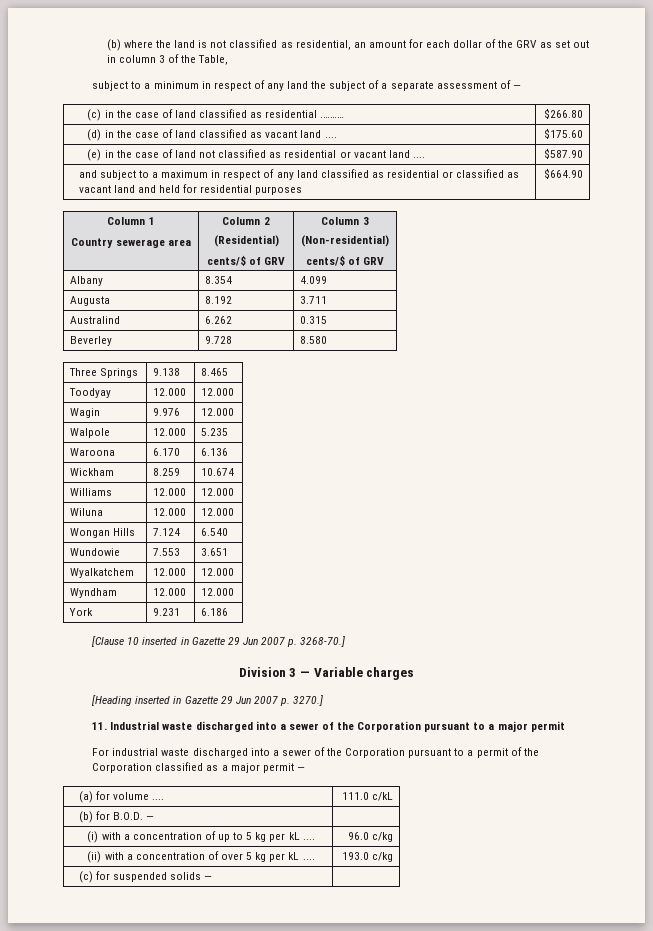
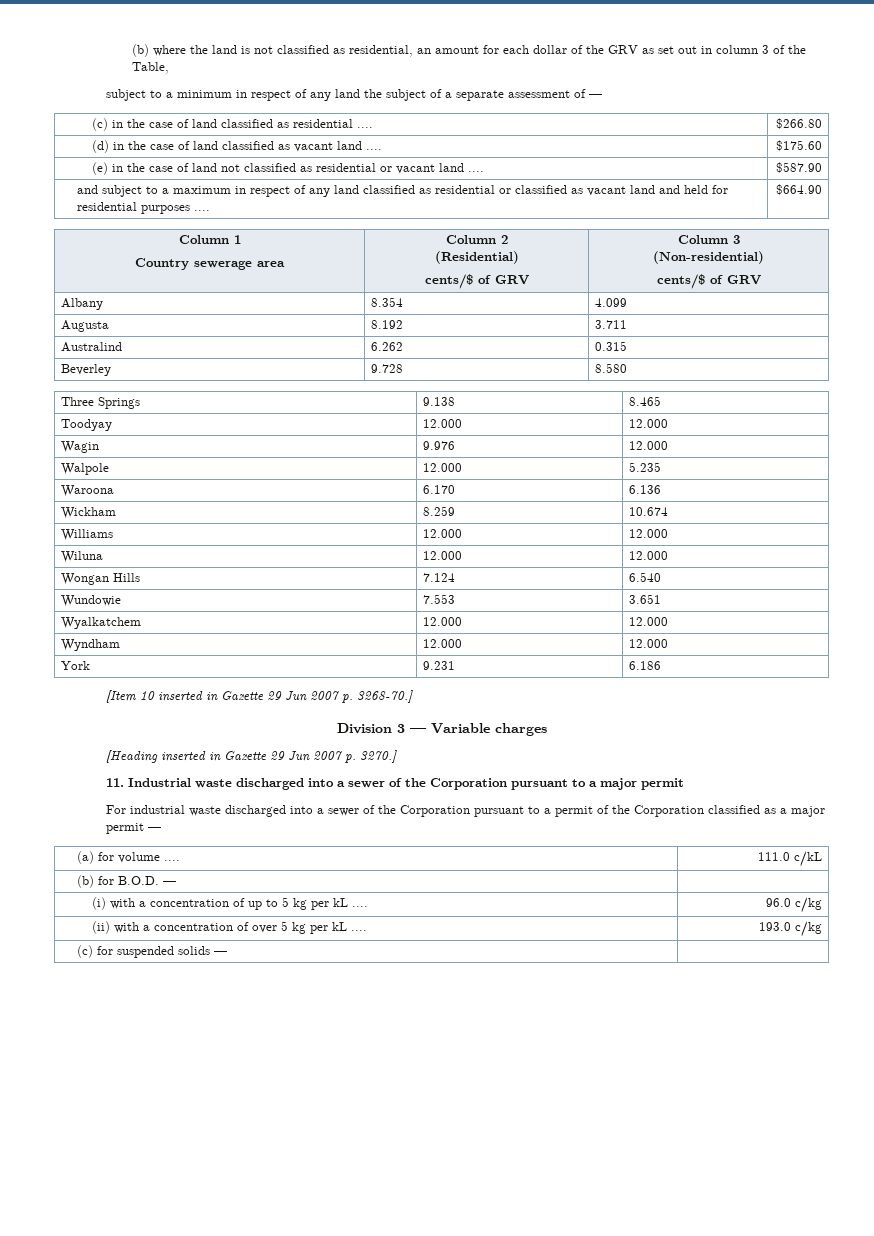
[320,117,345,118] .……… -> [357,127,374,128] ....
(303, 190) none -> [193,210,210,211] ....
[91,636,125,647] [Clause -> [105,690,136,703] [Item

